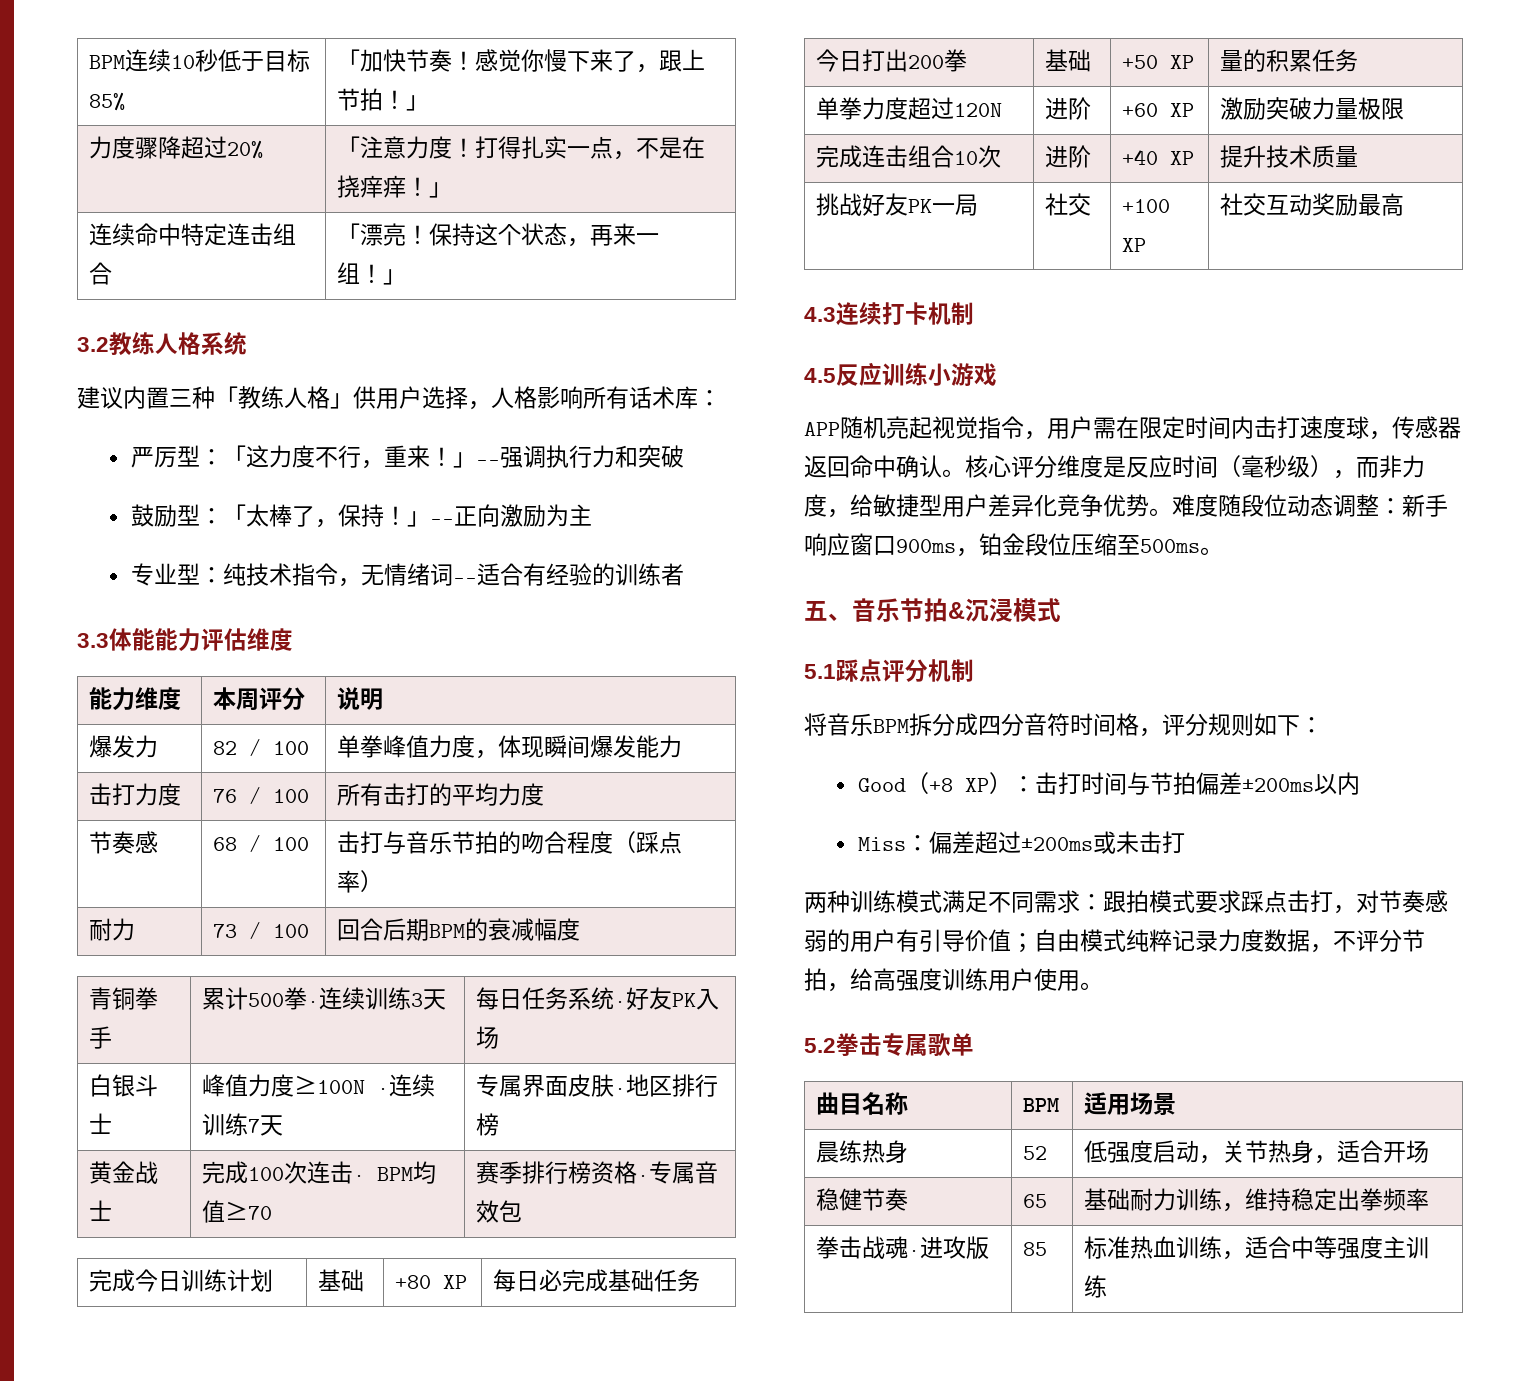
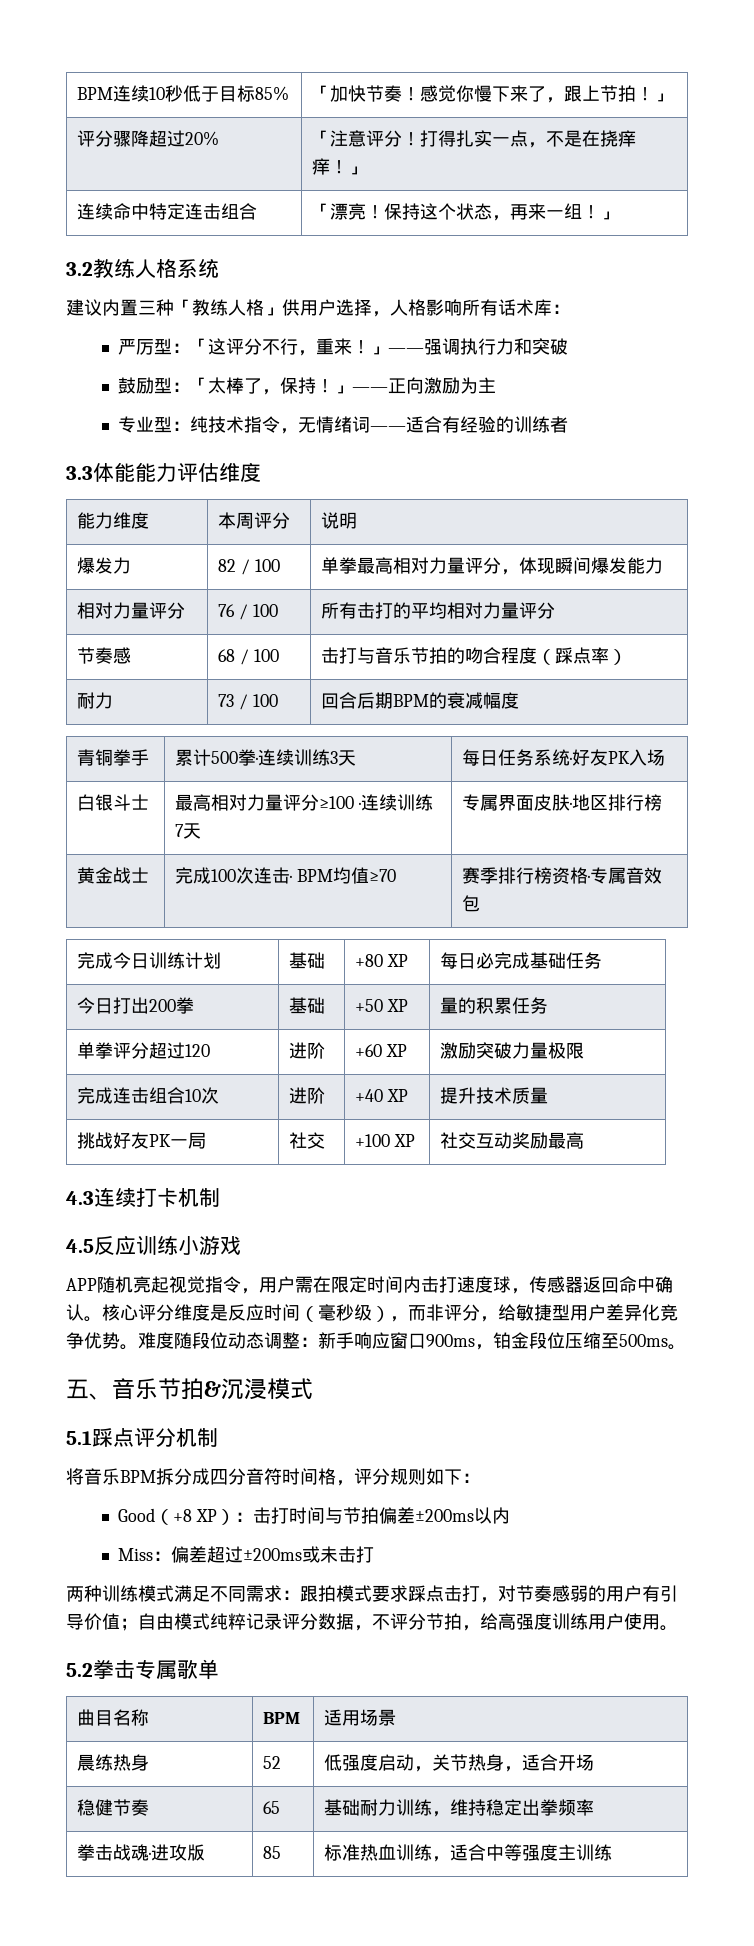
[89,136,136,159] 力度 -> [77,130,114,147] 评分
[406,136,453,159] 力度 -> [366,130,403,147] 评分
[268,445,315,468] 力度 -> [226,338,263,355] 评分
[383,735,476,758] 峰值力度 -> [357,557,502,574] 最高相对力量评分
[89,783,182,806] 击打力度 -> [77,602,186,619] 相对力量评分
[498,783,545,806] 力度 -> [447,602,556,619] 相对力量评分
[202,1074,366,1097] 峰值力度≥100N -> [175,794,355,811] 最高相对力量评分≥100
[862,97,1003,120] 力度超过120N -> [113,1042,211,1059] 评分超过120
[1402,455,1425,478] [804,494,827,517] 力度 -> [444,1304,480,1321] 评分
[1218,929,1264,952] 力度 -> [282,1613,318,1630] 评分

